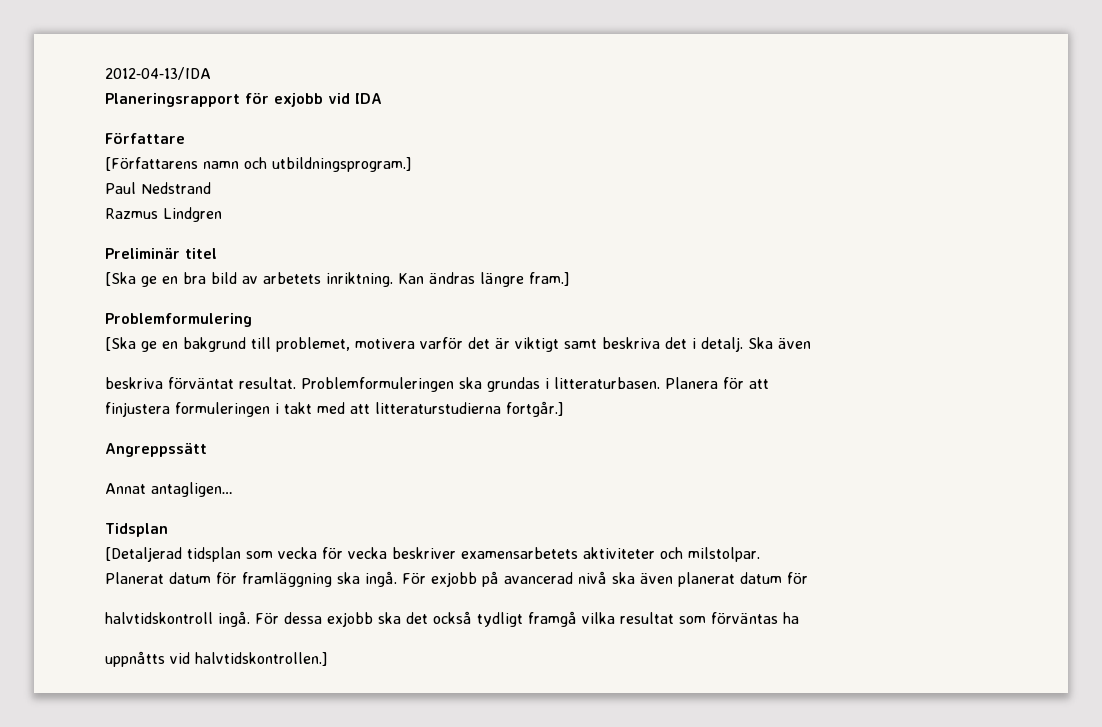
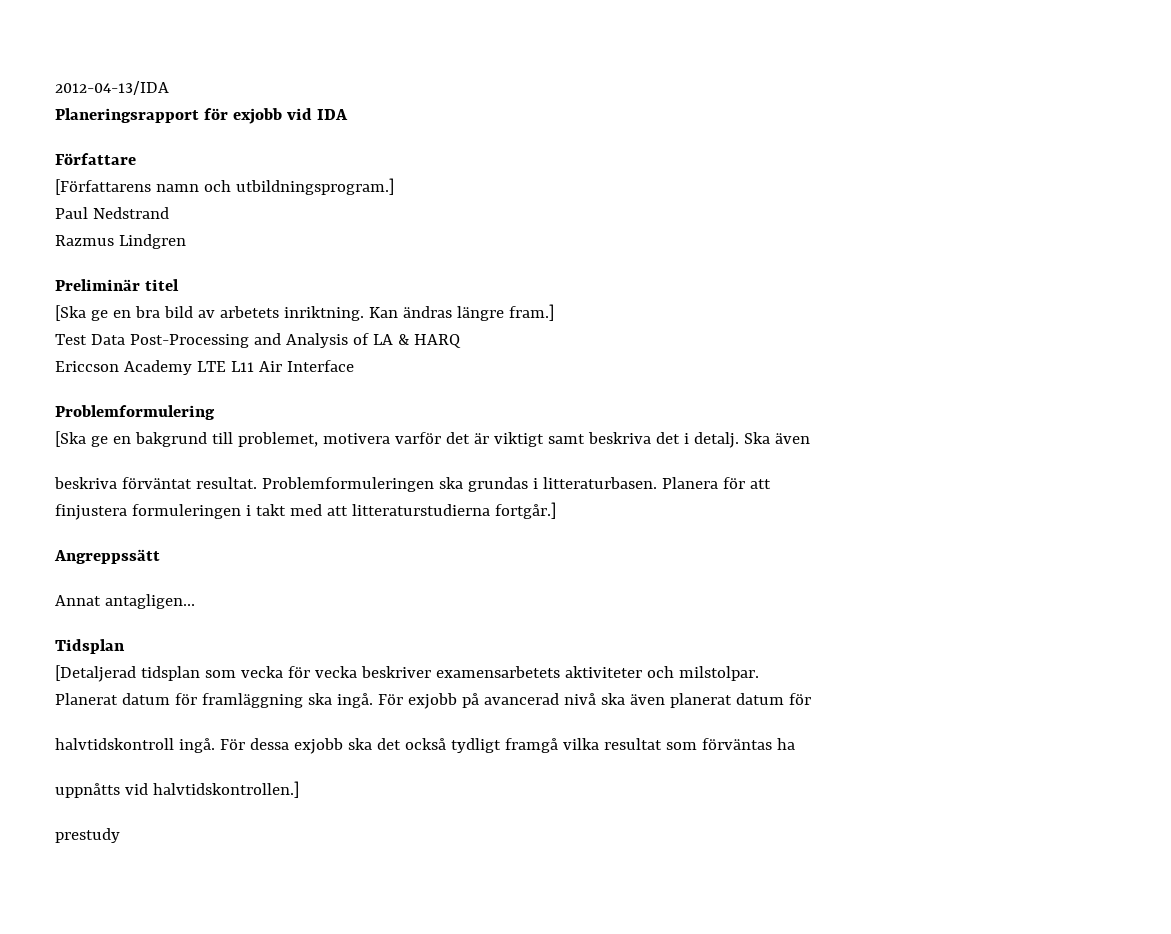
(570, 279) none -> [55,333,461,348] [55,360,354,375] // Test Data Post-Processing and Analysis of LA & HARQ // Ericcson Academy LTE L11 Air Interface
(328, 659) none -> [55,828,120,843] // prestudy

